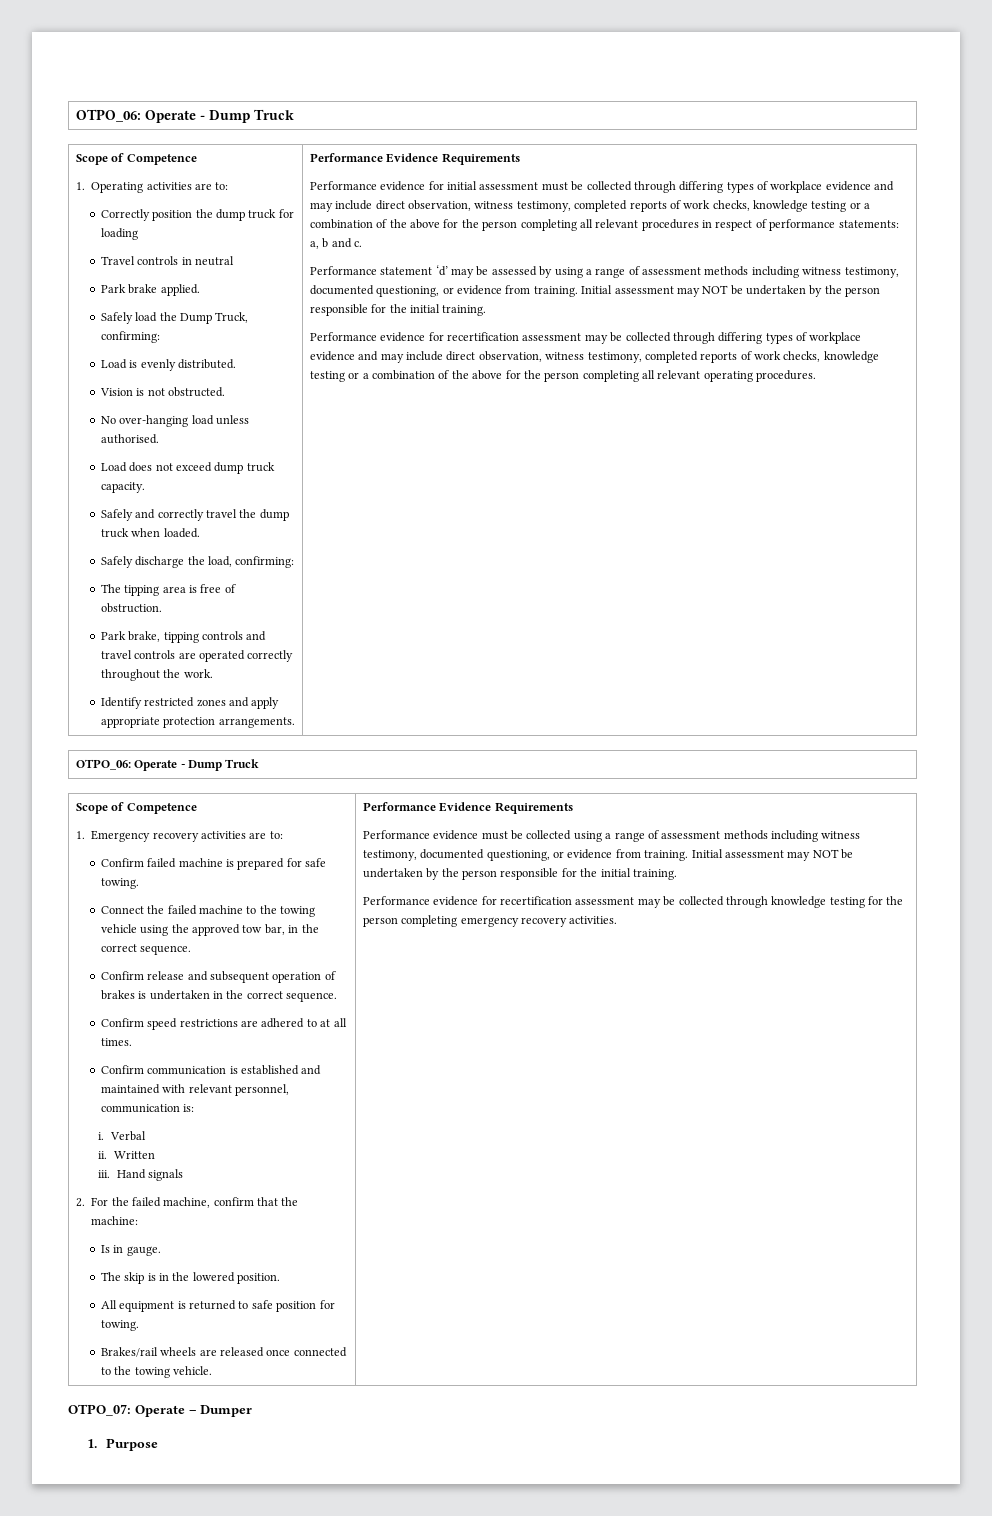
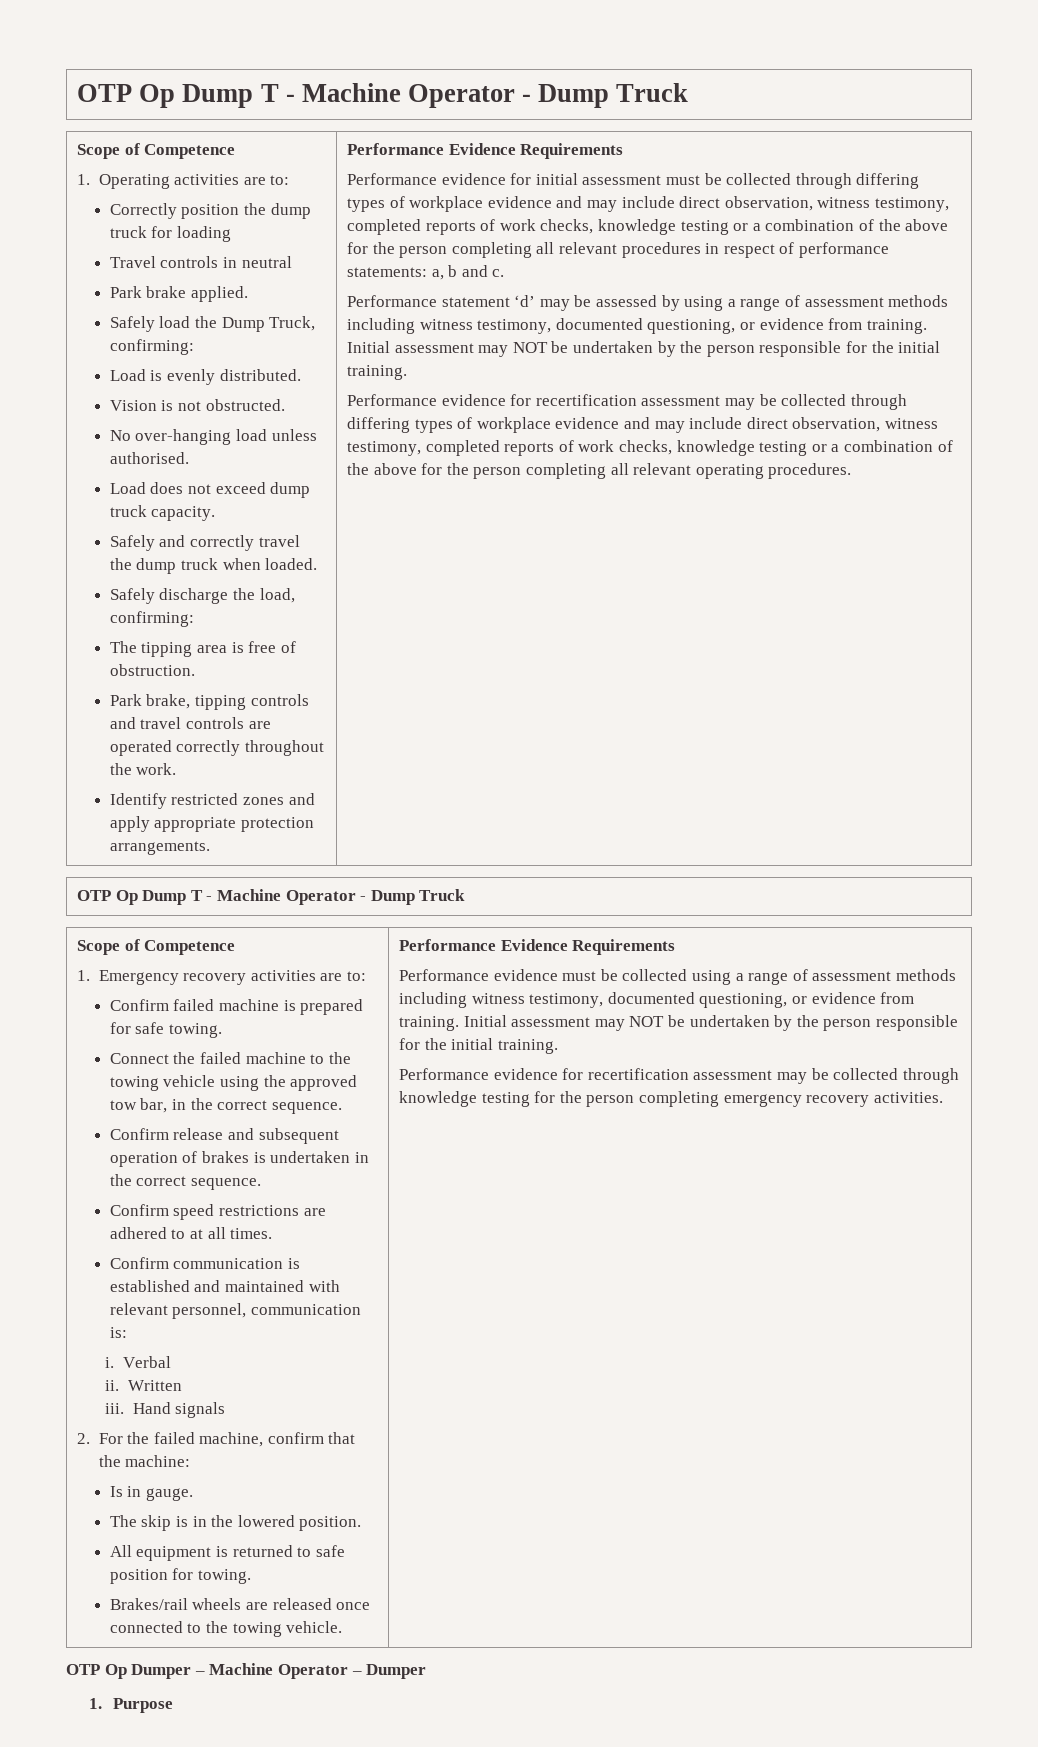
[75,109,196,123] OTPO_06: Operate -> [77,83,515,108] OTP Op Dump T - Machine Operator
[75,759,178,771] OTPO_06: Operate -> [77,889,356,905] OTP Op Dump T - Machine Operator
[68,1404,185,1417] OTPO_07: Operate -> [66,1663,348,1679] OTP Op Dumper – Machine Operator

